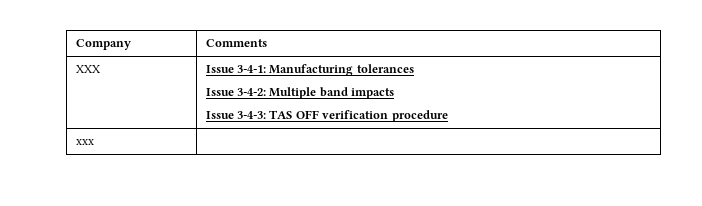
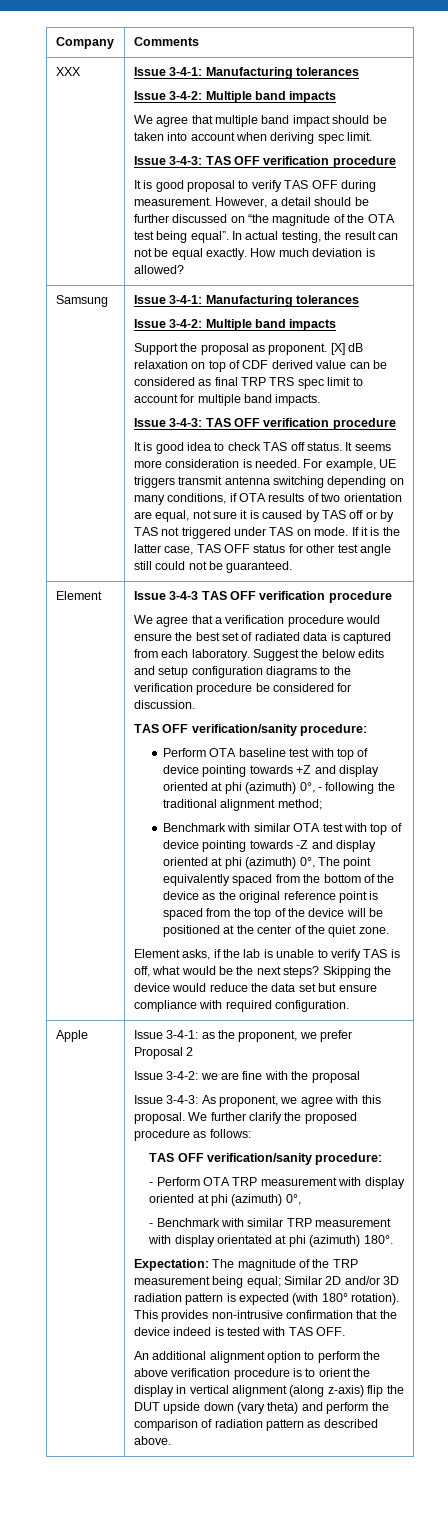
[205,110,448,122] [75,139,94,145] // Issue 3-4-3: TAS OFF verification procedure // xxx | -> [133,115,387,127] [133,132,373,144] [133,156,396,168] [133,180,376,192] [133,197,369,208] [133,214,395,226] [133,231,398,243] [133,248,375,260] [133,265,184,274] [55,295,108,307] [133,295,360,307] [133,319,337,331] [133,343,364,355] [133,360,387,372] [133,377,363,389] [133,394,321,406] [133,418,396,430] [133,442,391,454] [133,459,397,471] [133,476,404,488] [133,493,402,505] [133,510,395,522] [133,527,400,539] [133,544,391,556] [133,561,293,573] [55,591,102,600] [133,591,392,603] [133,615,381,627] [133,632,391,644] [133,649,385,661] [133,666,351,678] [133,683,352,695] [133,700,195,709] [133,724,368,736] [163,748,369,760] [163,765,379,777] [163,782,395,794] [163,799,322,811] [163,823,402,835] [163,840,376,852] [163,857,372,869] [163,874,395,886] [163,891,379,903] [163,908,384,920] [163,925,389,937] [133,949,400,961] [133,966,391,978] [133,983,377,992] [133,1000,350,1012] [55,1030,88,1042] [133,1030,353,1042] [133,1047,194,1059] [133,1071,360,1083] [133,1095,381,1107] [133,1112,357,1124] [133,1129,251,1141] [149,1153,383,1165] [149,1177,405,1189] [149,1194,301,1206] [149,1218,392,1227] [148,1235,393,1247] [133,1259,358,1271] [133,1276,400,1288] [133,1293,400,1305] [133,1310,397,1322] [133,1327,346,1336] [133,1351,381,1363] [133,1368,371,1380] [133,1385,404,1397] [133,1402,389,1414] [133,1419,378,1431] [133,1436,171,1445] // We agree that multiple band impact should be taken into account when deriving spec limit. // Issue 3-4-3: TAS OFF verification procedure // It is good proposal to verify TAS OFF during measurement. However, a detail should be further discussed on “the magnitude of the OTA test being equal”. In actual testing, the result can not be equal exactly. How much deviation is allowed? // Samsung | Issue 3-4-1: Manufacturing tolerances // Issue 3-4-2: Multiple band impacts // Support the proposal as proponent. [X] dB relaxation on top of CDF derived value can be considered as final TRP TRS spec limit to account for multiple band impacts. // Issue 3-4-3: TAS OFF verification procedure // It is good idea to check TAS off status. It seems more consideration is needed. For example, UE triggers transmit antenna switching depending on many conditions, if OTA results of two orientation are equal, not sure it is caused by TAS off or by TAS not triggered under TAS on mode. If it is the latter case, TAS OFF status for other test angle still could not be guaranteed. // Element | Issue 3-4-3 TAS OFF verification procedure // We agree that a verification procedure would ensure the best set of radiated data is captured from each laboratory. Suggest the below edits and setup configuration diagrams to the verification procedure be considered for discussion. // TAS OFF verification/sanity procedure: // Perform OTA baseline test with top of device pointing towards +Z and display oriented at phi (azimuth) 0°, - following the traditional alignment method; // Benchmark with similar OTA test with top of device pointing towards -Z and display oriented at phi (azimuth) 0°, The point equivalently spaced from the bottom of the device as the original reference point is spaced from the top of the device will be positioned at the center of the quiet zone. // Element asks, if the lab is unable to verify TAS is off, what would be the next steps? Skipping the device would reduce the data set but ensure compliance with required configuration. // Apple | Issue 3-4-1: as the proponent, we prefer Proposal 2 // Issue 3-4-2: we are fine with the proposal // Issue 3-4-3: As proponent, we agree with this proposal. We further clarify the proposed procedure as follows: // TAS OFF verification/sanity procedure: // - Perform OTA TRP measurement with display oriented at phi (azimuth) 0°, // - Benchmark with similar TRP measurement with display orientated at phi (azimuth) 180°. // Expectation: The magnitude of the TRP measurement being equal; Similar 2D and/or 3D radiation pattern is expected (with 180° rotation). This provides non-intrusive confirmation that the device indeed is tested with TAS OFF. // An additional alignment option to perform the above verification procedure is to orient the display in vertical alignment (along z-axis) flip the DUT upside down (vary theta) and perform the comparison of radiation pattern as described above.

